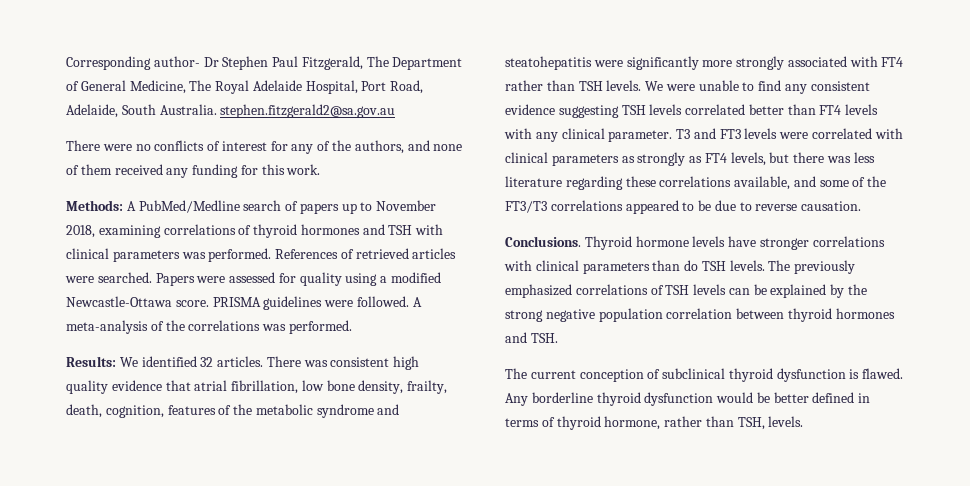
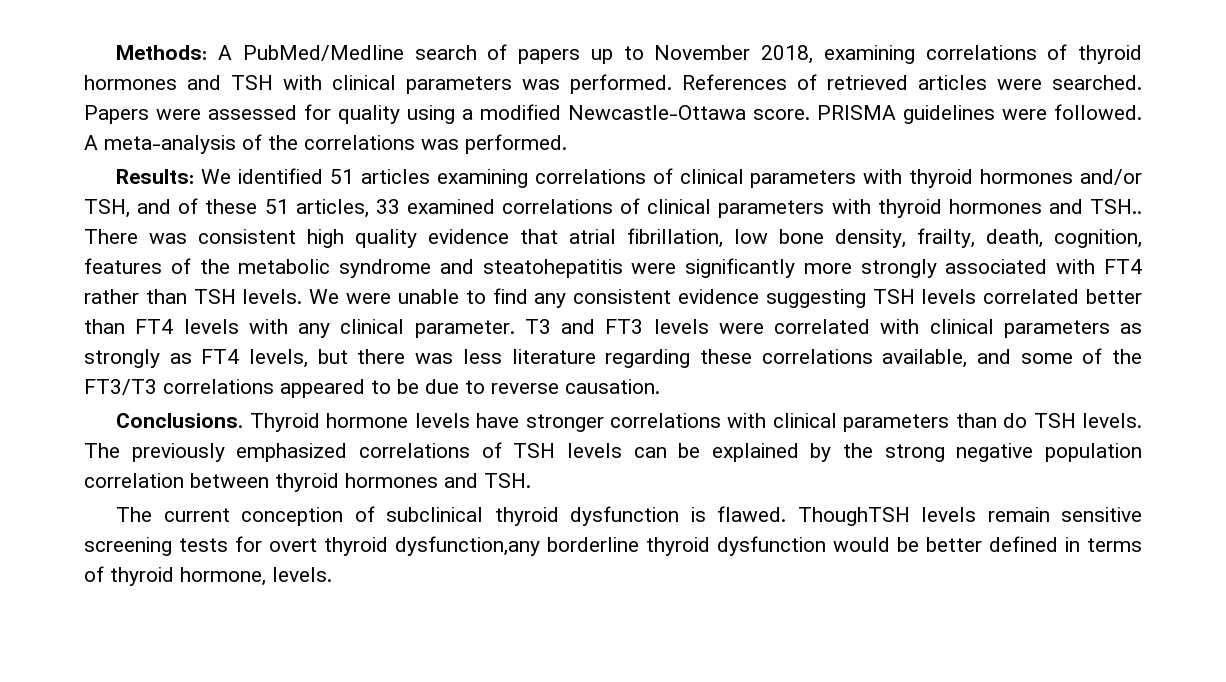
[66,56,463,70] [66,80,424,94] [66,104,396,118] [66,140,463,154] [66,164,321,178] Corresponding author- Dr Stephen Paul Fitzgerald, The Department of General Medicine, The Royal Adelaide Hospital, Port Road, Adelaide, South Australia. stephen.fitzgerald2@sa.gov.au // There were no conflicts of interest for any of the authors, and none of them received any funding for this work. // -> (116, 52) none
[200,356,264,367] 32 articles. -> [330,168,1143,188] [84,198,1142,218] 51 articles examining correlations of clinical parameters with thyroid hormones and/or TSH, and of these 51 articles, 33 examined correlations of clinical parameters with thyroid hormones and TSH..
[505,393,528,406] Any -> [797,507,1142,526] [84,536,540,556] ThoughTSH levels remain sensitive screening tests for overt thyroid dysfunction,any
[664,416,765,430] rather than TSH, -> (266, 576) none

